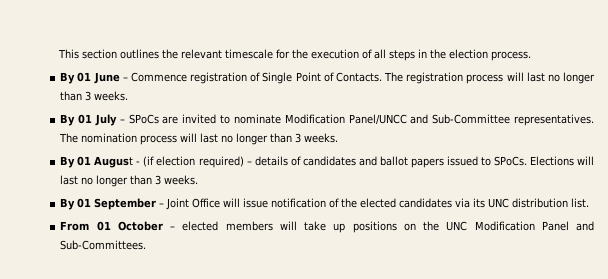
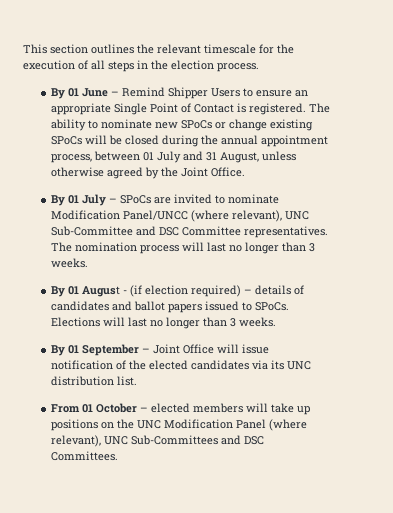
[130,72,595,84] [60,91,129,101] Commence registration of Single Point of Contacts. The registration process will last no longer than 3 weeks. -> [122,87,309,99] [51,103,331,115] [51,119,314,131] [51,135,329,147] [51,151,297,163] [51,167,246,179] Remind Shipper Users to ensure an appropriate Single Point of Contact is registered. The ability to nominate new SPoCs or change existing SPoCs will be closed during the annual appointment process, between 01 July and 31 August, unless otherwise agreed by the Joint Office.
[410,114,511,124] and Sub-Committee -> [191,210,310,222] [51,226,242,236] (where relevant), UNC Sub-Committee and DSC Committee
[576,221,594,231] [60,240,147,250] and Sub-Committees. -> [269,419,308,431] [51,435,265,447] [51,451,119,461] (where relevant), UNC Sub-Committees and DSC Committees.

